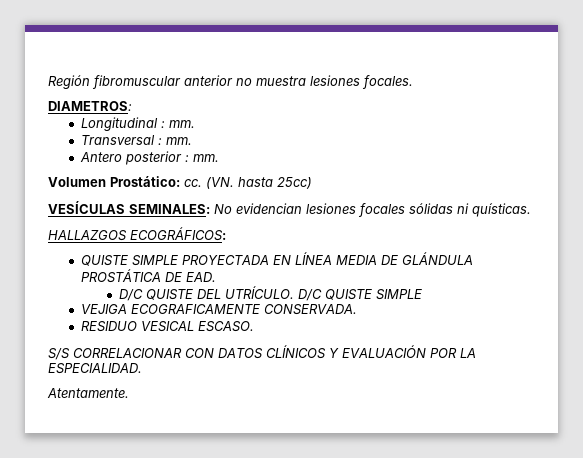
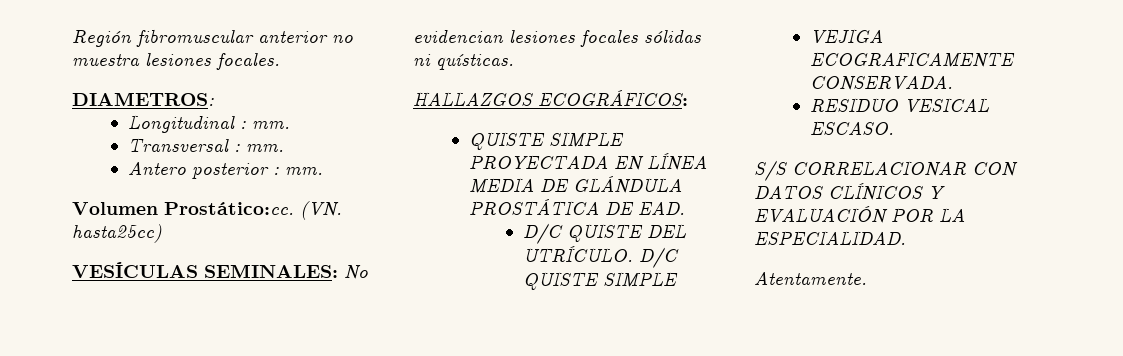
[110,176,312,189] Prostático: cc. (VN. hasta 25cc) -> [164,201,342,220] [72,224,162,243] Prostático:cc. (VN. hasta25cc)

